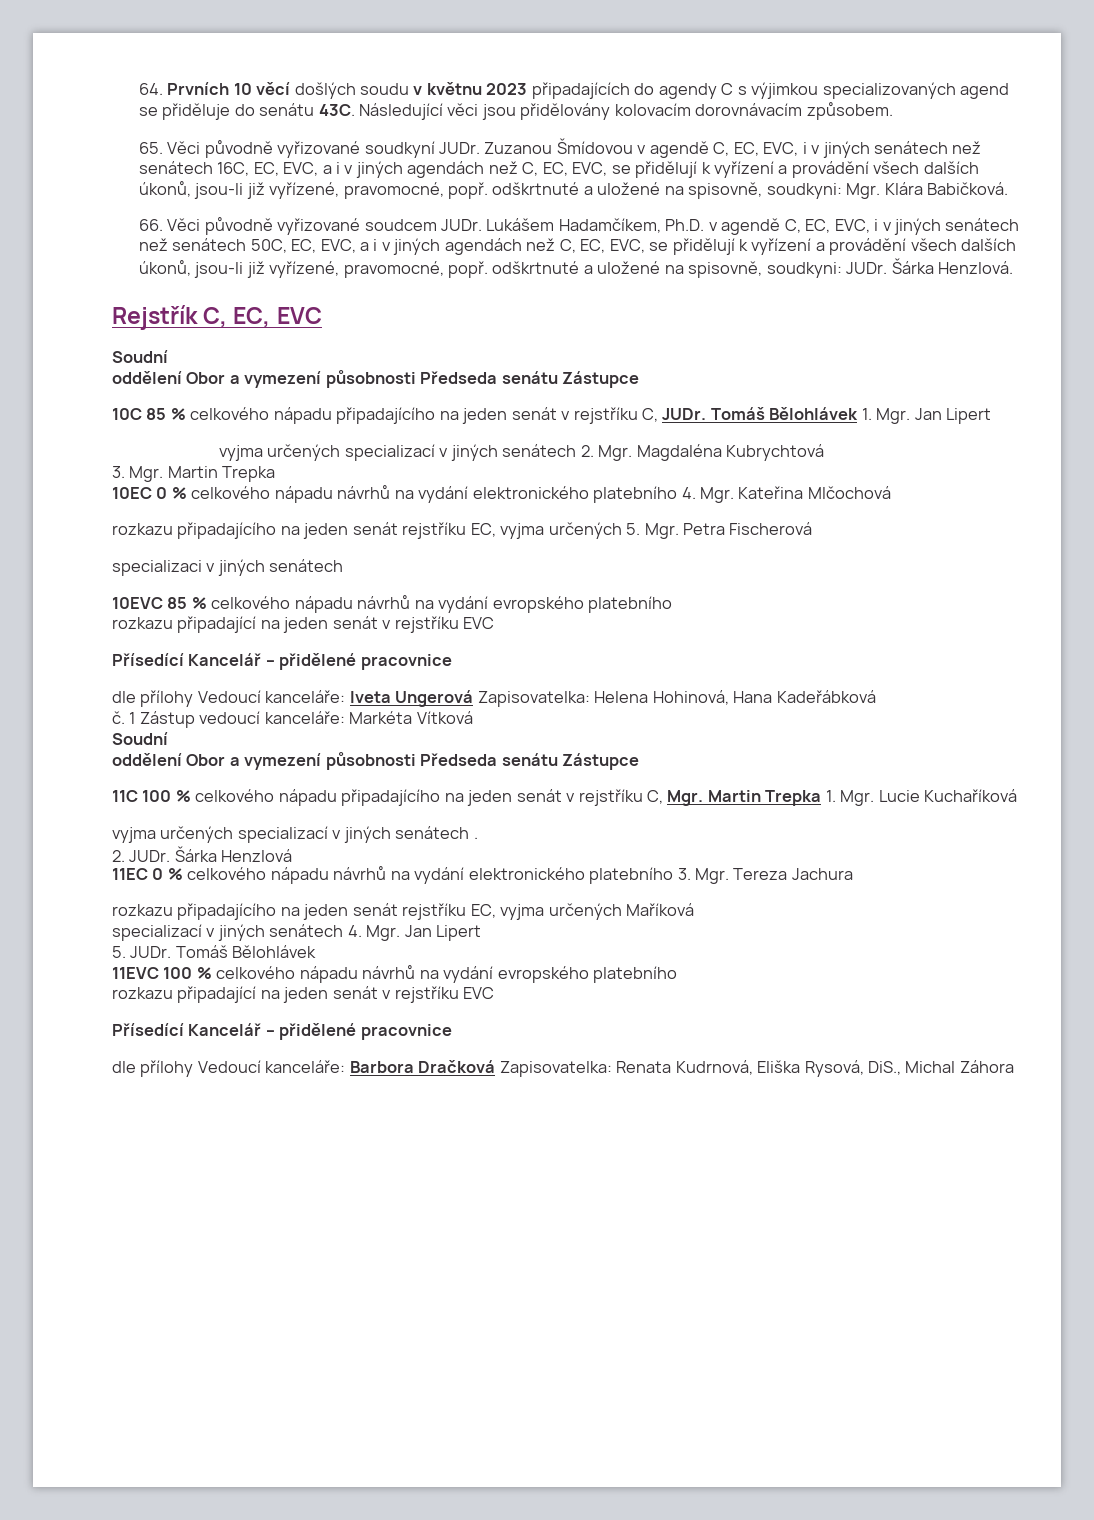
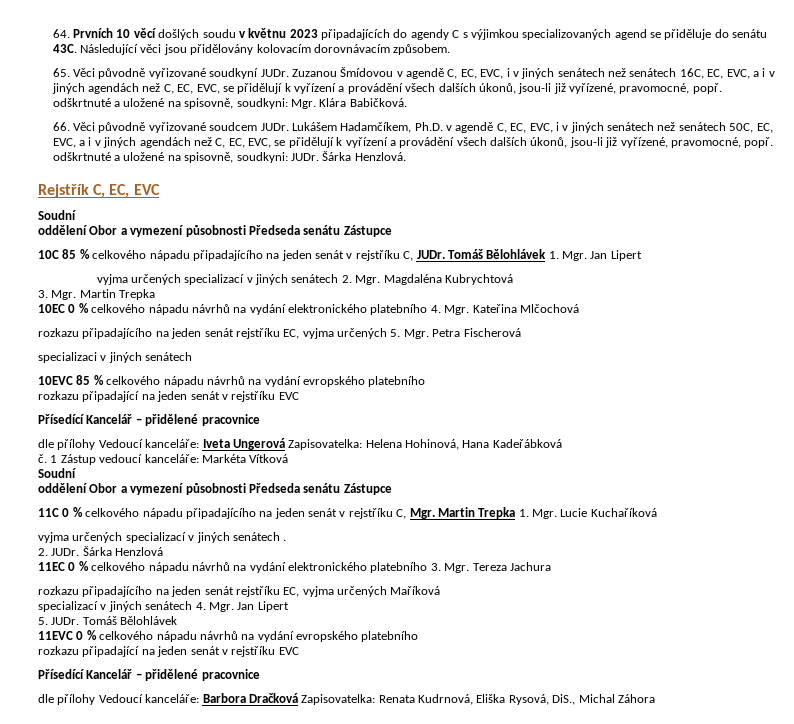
[142,790,172,802] 100 -> [62,508,70,517] 0
[163,967,193,979] 100 -> [76,631,84,640] 0

